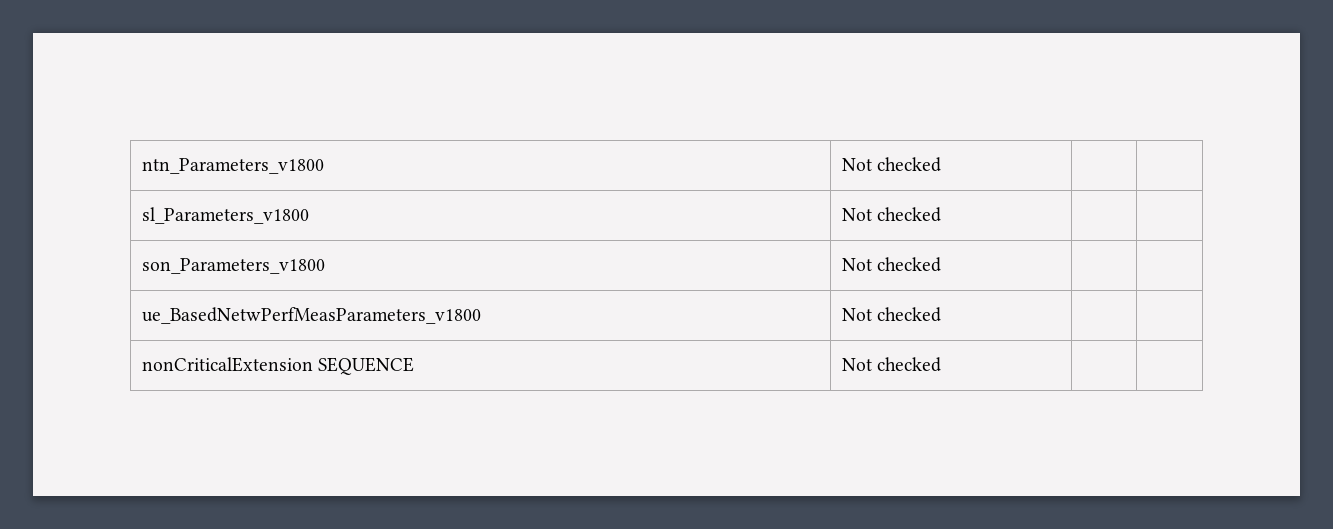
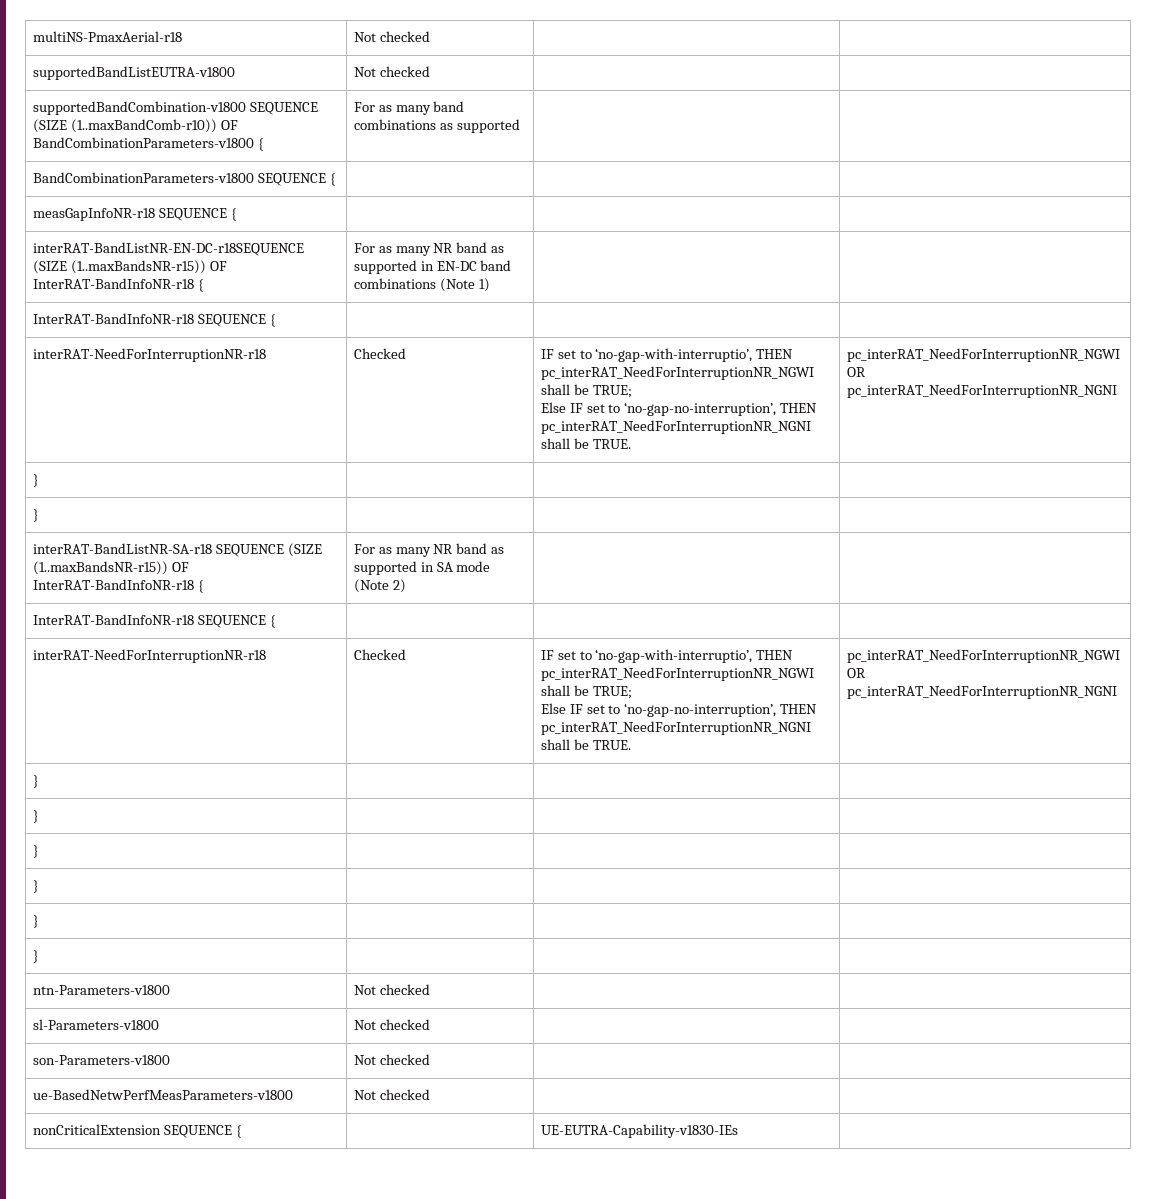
[141,158,324,174] [841,157,941,172] [141,207,309,224] [841,207,941,222] [141,258,325,274] [841,257,941,272] [141,307,481,324] ntn_Parameters_v1800 | Not checked | | // sl_Parameters_v1800 | Not checked | | // son_Parameters_v1800 | Not checked | | // ue_BasedNetwPerfMeasParameters_v1800 -> [32,31,182,42] [353,31,430,42] [32,66,235,80] [353,66,430,77] [32,101,318,115] [32,119,238,133] [32,137,264,151] [353,101,465,115] [353,119,520,133] [32,172,336,186] [32,208,237,221] [32,242,304,256] [32,260,227,274] [32,278,204,292] [353,242,505,256] [353,260,512,274] [353,278,490,292] [32,313,276,327] [32,348,266,362] [353,348,406,359] [540,348,794,362] [540,366,814,380] [540,384,632,398] [540,402,818,416] [540,420,811,434] [540,438,631,449] [846,348,1120,362] [846,367,866,377] [846,384,1117,398] [32,474,39,487] [32,509,39,522] [32,543,322,557] [32,561,189,575] [32,579,204,593] [353,543,505,557] [353,561,491,575] [353,579,406,593] [32,614,276,628] [32,649,266,663] [353,649,406,660] [540,649,794,663] [540,667,814,681] [540,685,632,699] [540,703,818,717] [540,721,811,735] [540,739,631,750] [846,649,1120,663] [846,668,866,678] [846,685,1117,699] [32,775,39,788] [32,810,39,823] [32,845,39,858] [32,880,39,893] [32,915,39,928] [32,950,39,963] [32,985,170,995] [353,984,430,995] [32,1019,159,1030] [353,1019,430,1030] [32,1055,170,1065] [353,1054,430,1065] [32,1089,293,1100] multiNS-PmaxAerial-r18 | Not checked | | // supportedBandListEUTRA-v1800 | Not checked | | // supportedBandCombination-v1800 SEQUENCE (SIZE (1..maxBandComb-r10)) OF BandCombinationParameters-v1800 { | For as many band combinations as supported | | // BandCombinationParameters-v1800 SEQUENCE { | | | // measGapInfoNR-r18 SEQUENCE { | | | // interRAT-BandListNR-EN-DC-r18SEQUENCE (SIZE (1..maxBandsNR-r15)) OF InterRAT-BandInfoNR-r18 { | For as many NR band as supported in EN-DC band combinations (Note 1) | | // InterRAT-BandInfoNR-r18 SEQUENCE { | | | // interRAT-NeedForInterruptionNR-r18 | Checked | IF set to ‘no-gap-with-interruptio’, THEN pc_interRAT_NeedForInterruptionNR_NGWI shall be TRUE; // Else IF set to ‘no-gap-no-interruption’, THEN pc_interRAT_NeedForInterruptionNR_NGNI shall be TRUE. | pc_interRAT_NeedForInterruptionNR_NGWI OR pc_interRAT_NeedForInterruptionNR_NGNI // } | | | // } | | | // interRAT-BandListNR-SA-r18 SEQUENCE (SIZE (1..maxBandsNR-r15)) OF InterRAT-BandInfoNR-r18 { | For as many NR band as supported in SA mode (Note 2) | | // InterRAT-BandInfoNR-r18 SEQUENCE { | | | // interRAT-NeedForInterruptionNR-r18 | Checked | IF set to ‘no-gap-with-interruptio’, THEN pc_interRAT_NeedForInterruptionNR_NGWI shall be TRUE; // Else IF set to ‘no-gap-no-interruption’, THEN pc_interRAT_NeedForInterruptionNR_NGNI shall be TRUE. | pc_interRAT_NeedForInterruptionNR_NGWI OR pc_interRAT_NeedForInterruptionNR_NGNI // } | | | // } | | | // } | | | // } | | | // } | | | // } | | | // ntn-Parameters-v1800 | Not checked | | // sl-Parameters-v1800 | Not checked | | // son-Parameters-v1800 | Not checked | | // ue-BasedNetwPerfMeasParameters-v1800
[841,357,941,372] | Not checked | -> [235,1125,242,1138] [540,1124,738,1138] { | | UE-EUTRA-Capability-v1830-IEs

